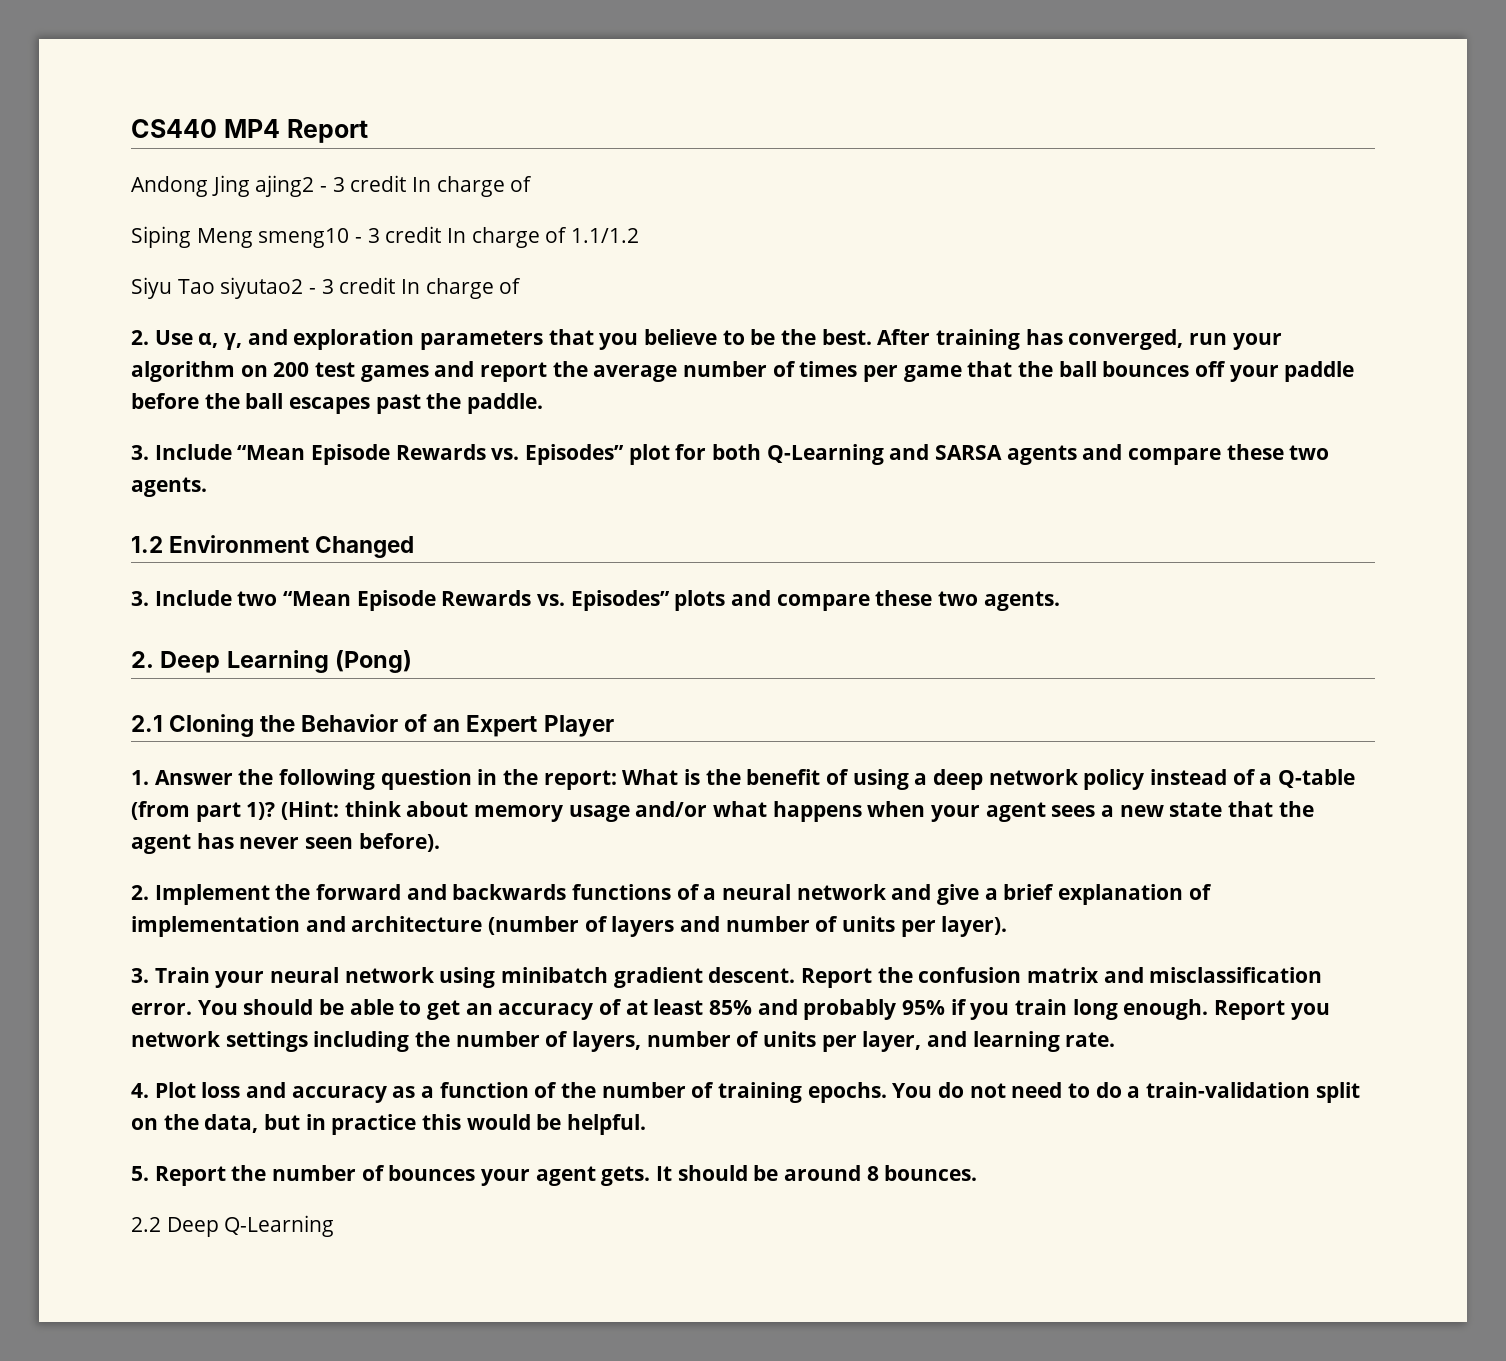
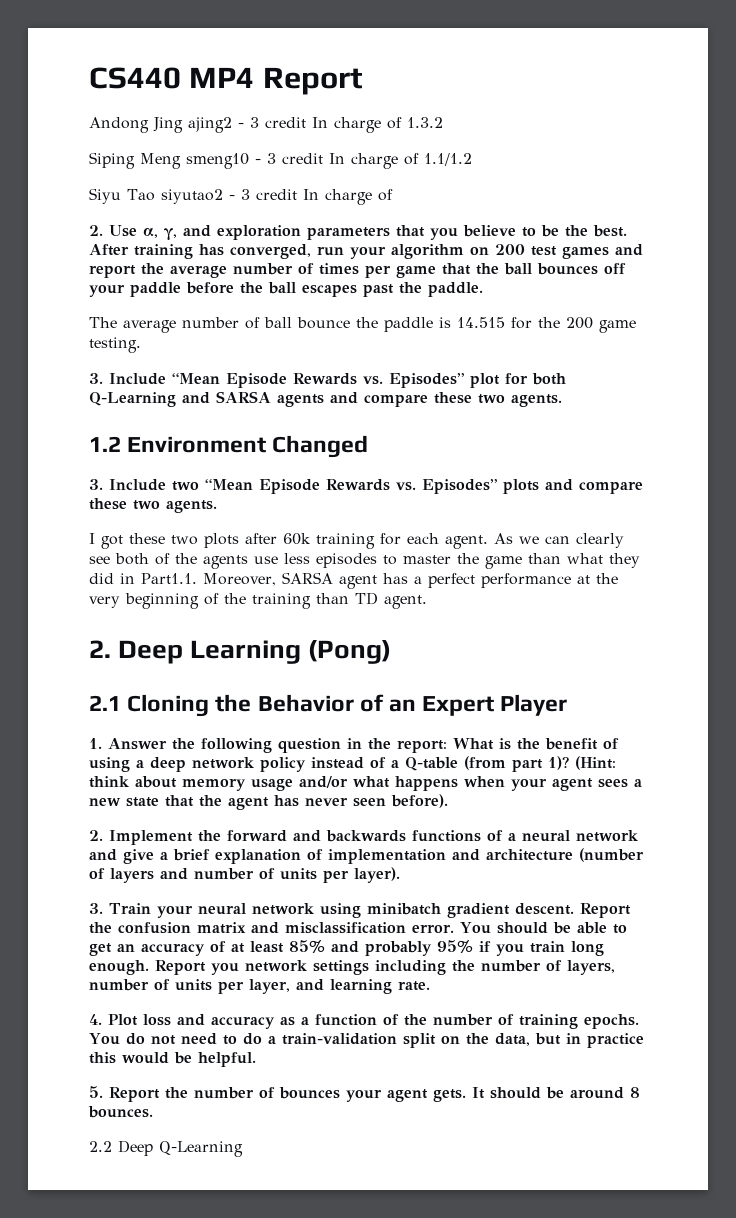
(533, 184) none -> [407,117,443,128] 1.3.2
(544, 403) none -> [89,317,636,333] [89,337,141,353] // The average number of ball bounce the paddle is 14.515 for the 200 game testing.
(1060, 601) none -> [89,533,624,549] [89,553,640,569] [89,572,618,589] [89,592,427,609] // I got these two plots after 60k training for each agent. As we can clearly see both of the agents use less episodes to master the game than what they did in Part1.1. Moreover, SARSA agent has a perfect performance at the very beginning of the training than TD agent.

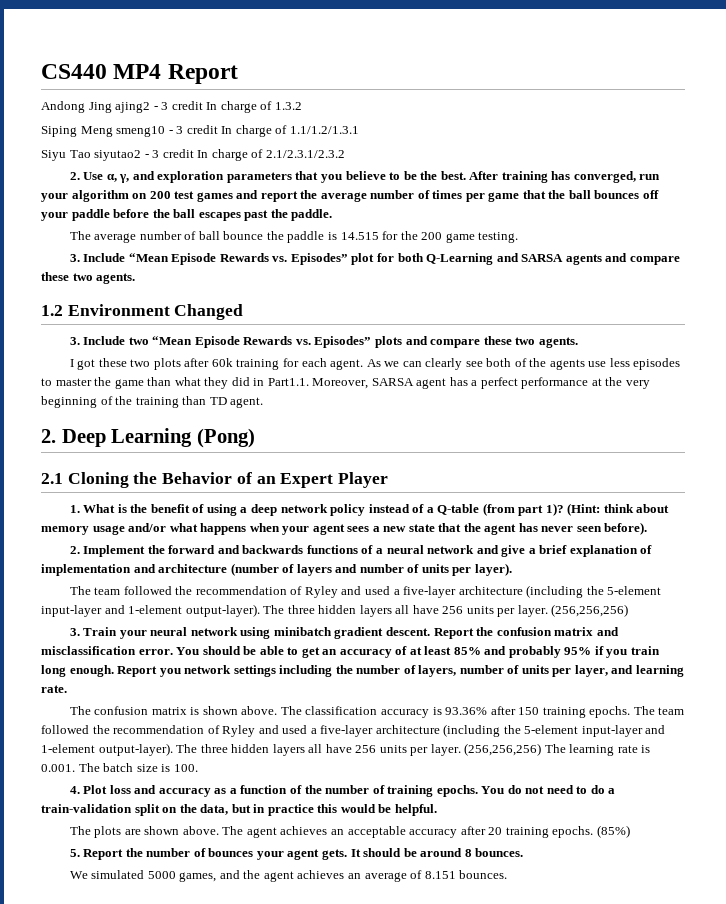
[424,153,472,166] 1.1/1.2 -> [289,126,359,134] 1.1/1.2/1.3.1
(393, 195) none -> [265,150,345,158] 2.1/2.3.1/2.3.2
[108,738,447,753] Answer the following question in the report: -> (80, 509) none
(400, 875) none -> [69,585,662,598] [41,604,629,617] // The team followed the recommendation of Ryley and used a five-layer architecture (including the 5-element input-layer and 1-element output-layer). The three hidden layers all have 256 units per layer. (256,256,256)
(430, 986) none -> [69,706,685,718] [41,724,666,737] [41,743,651,756] [41,763,198,772] // The confusion matrix is shown above. The classification accuracy is 93.36% after 150 training epochs. The team followed the recommendation of Ryley and used a five-layer architecture (including the 5-element input-layer and 1-element output-layer). The three hidden layers all have 256 units per layer. (256,256,256) The learning rate is 0.001. The batch size is 100.
(256, 1059) none -> [69,825,630,838] // The plots are shown above. The agent achieves an acceptable accuracy after 20 training epochs. (85%)
[89,1140,243,1157] 2.2 Deep Q-Learning -> [69,870,508,882] We simulated 5000 games, and the agent achieves an average of 8.151 bounces.

